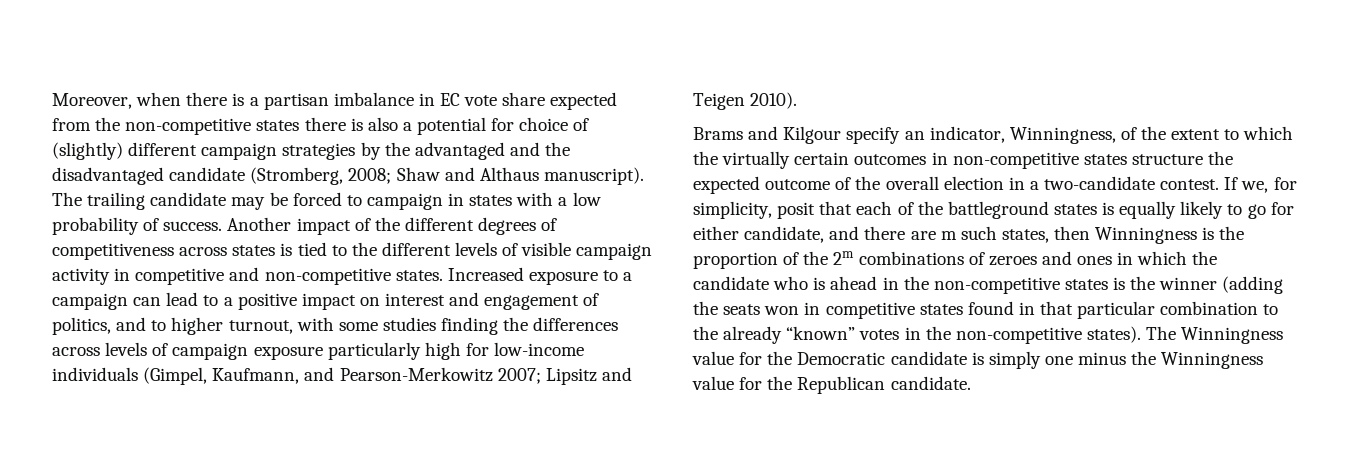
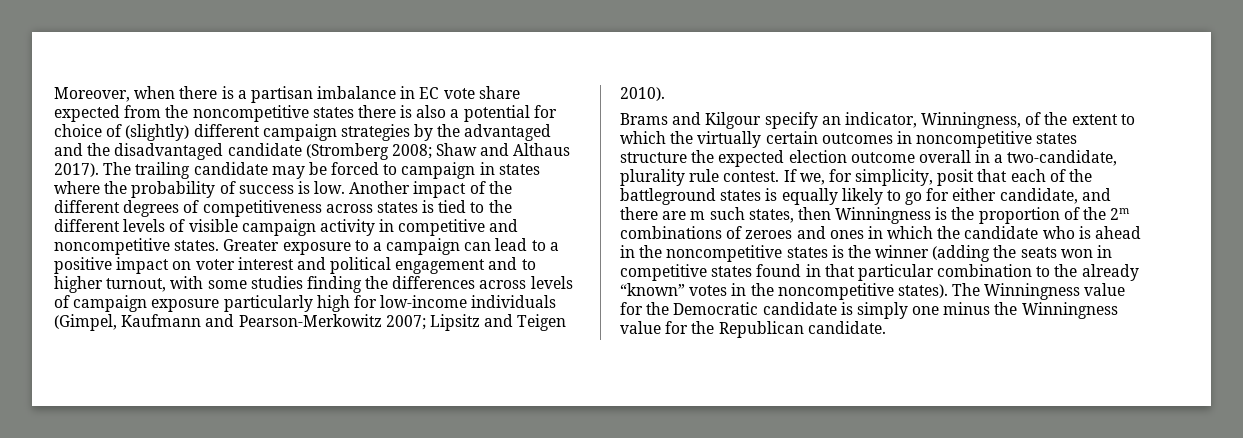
[125,118,252,135] non-competitive -> [192,105,309,122] noncompetitive
[250,167,344,185] (Stromberg, -> [305,143,389,160] (Stromberg
[543,167,644,185] manuscript). -> [54,163,99,177] 2017).
[516,192,601,206] [52,217,223,235] with a low probability of success. -> [54,181,346,198] where the probability of success is low.
[264,267,524,285] non-competitive states. Increased -> [54,238,280,255] noncompetitive states. Greater
(380, 301) none -> [195,259,235,270] voter
[484,293,600,310] [52,317,111,335] engagement of politics, -> [330,257,486,274] political engagement
[212,368,300,384] Kaufmann, -> [121,314,202,327] Kaufmann
[952,152,1079,169] non-competitive -> [916,131,1033,148] noncompetitive
[765,176,1156,190] outcome of the overall election in a two-candidate -> [788,150,1118,166] [620,169,720,186] election outcome overall in a two-candidate, plurality rule
[933,277,1060,294] non-competitive -> [666,245,783,262] noncompetitive
[955,327,1082,344] non-competitive -> [777,283,894,300] noncompetitive

